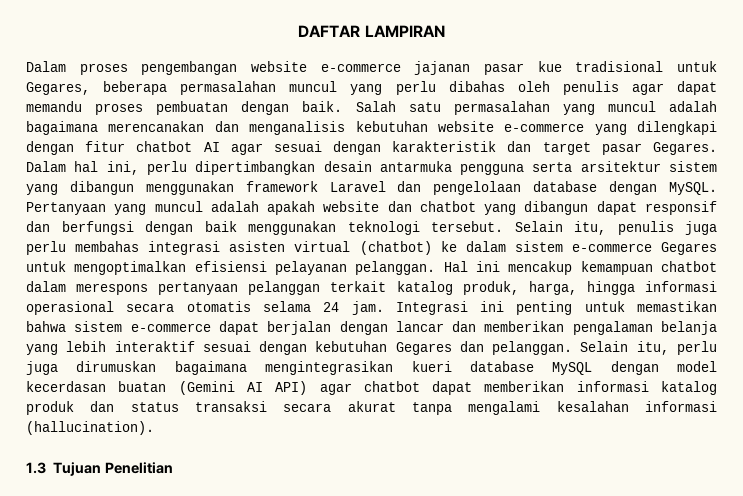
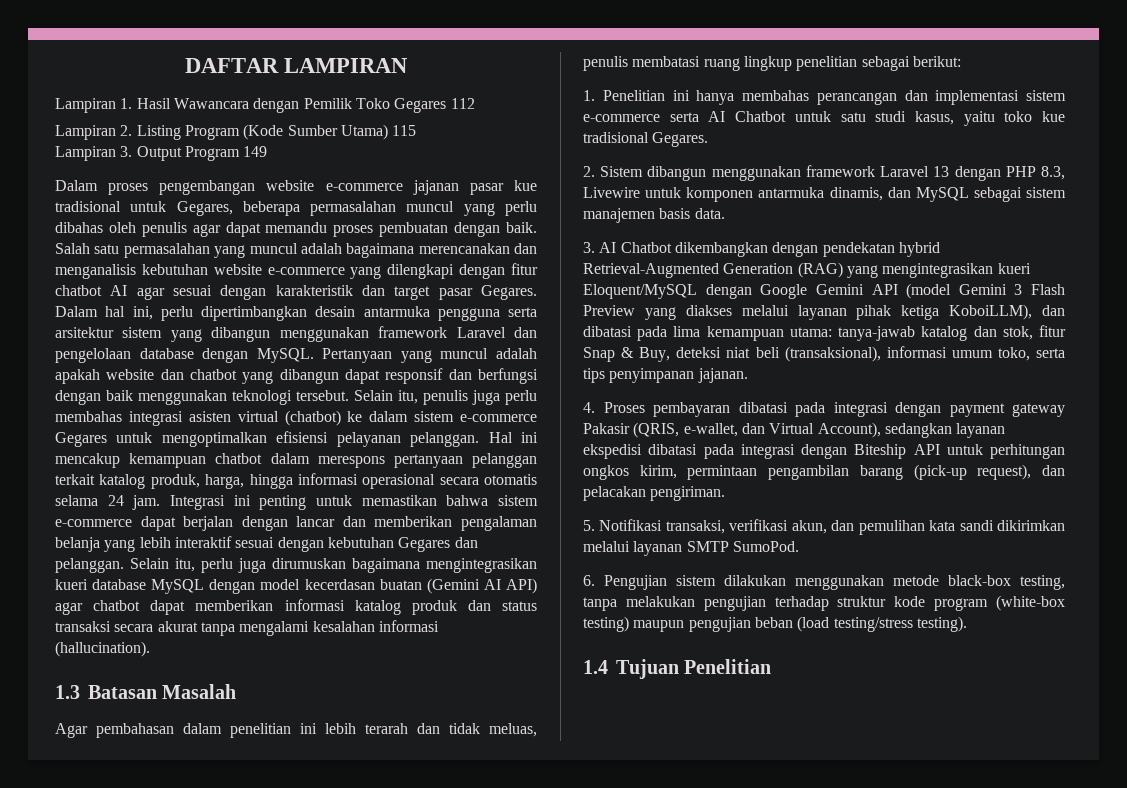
(445, 31) none -> [55,98,475,113] [55,124,417,140] [55,146,268,161] // Lampiran 1. Hasil Wawancara dengan Pemilik Toko Gegares 112 // Lampiran 2. Listing Program (Kode Sumber Utama) 115 // Lampiran 3. Output Program 149
(46, 468) none -> [88,684,237,699] [55,723,537,738] [583,56,961,71] [583,90,1066,105] [583,111,1065,126] [583,132,709,147] [583,165,1065,181] [583,187,1066,202] [583,208,725,223] [583,242,940,257] [583,262,1031,278] [583,283,1065,299] [583,304,1065,320] [583,325,1066,341] [583,346,1065,362] [583,368,748,383] [583,402,1065,417] [583,422,1006,438] [583,444,1065,459] [583,464,1065,480] [583,486,726,501] [583,519,1065,535] [583,541,799,556] [583,575,1065,590] [583,595,1065,611] [583,616,967,632] [583,660,608,674] Batasan Masalah // Agar pembahasan dalam penelitian ini lebih terarah dan tidak meluas, penulis membatasi ruang lingkup penelitian sebagai berikut: // 1. Penelitian ini hanya membahas perancangan dan implementasi sistem e-commerce serta AI Chatbot untuk satu studi kasus, yaitu toko kue tradisional Gegares. // 2. Sistem dibangun menggunakan framework Laravel 13 dengan PHP 8.3, Livewire untuk komponen antarmuka dinamis, dan MySQL sebagai sistem manajemen basis data. // 3. AI Chatbot dikembangkan dengan pendekatan hybrid Retrieval-Augmented Generation (RAG) yang mengintegrasikan kueri Eloquent/MySQL dengan Google Gemini API (model Gemini 3 Flash Preview yang diakses melalui layanan pihak ketiga KoboiLLM), dan dibatasi pada lima kemampuan utama: tanya-jawab katalog dan stok, fitur Snap & Buy, deteksi niat beli (transaksional), informasi umum toko, serta tips penyimpanan jajanan. // 4. Proses pembayaran dibatasi pada integrasi dengan payment gateway Pakasir (QRIS, e-wallet, dan Virtual Account), sedangkan layanan ekspedisi dibatasi pada integrasi dengan Biteship API untuk perhitungan ongkos kirim, permintaan pengambilan barang (pick-up request), dan pelacakan pengiriman. // 5. Notifikasi transaksi, verifikasi akun, dan pemulihan kata sandi dikirimkan melalui layanan SMTP SumoPod. // 6. Pengujian sistem dilakukan menggunakan metode black-box testing, tanpa melakukan pengujian terhadap struktur kode program (white-box testing) maupun pengujian beban (load testing/stress testing). // 1.4

